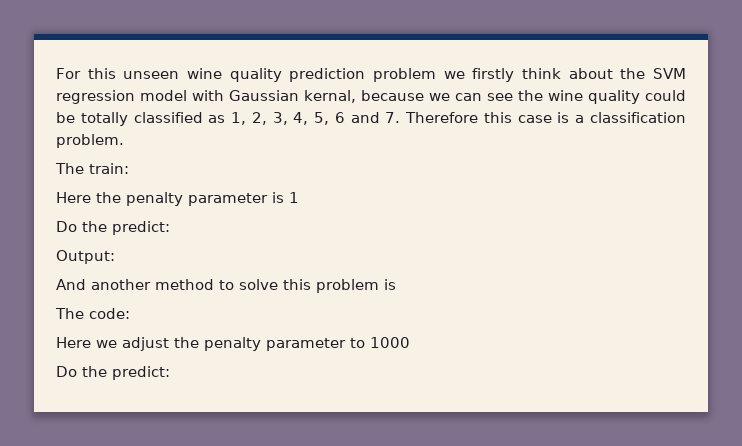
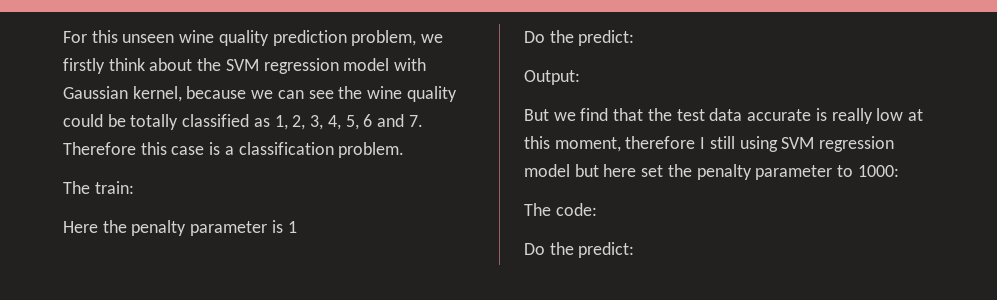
[373,68,436,82] problem -> [351,30,417,46] problem,
[304,90,356,103] kernal, -> [132,86,182,102] kernel,
[56,279,396,293] [55,308,130,319] [56,337,410,351] And another method to solve this problem is // The code: // Here we adjust the penalty parameter to 1000 -> [524,108,923,124] [524,136,895,152] [524,164,899,180] [524,203,597,216] But we find that the test data accurate is really low at this moment, therefore I still using SVM regression model but here set the penalty parameter to 1000: // The code:

